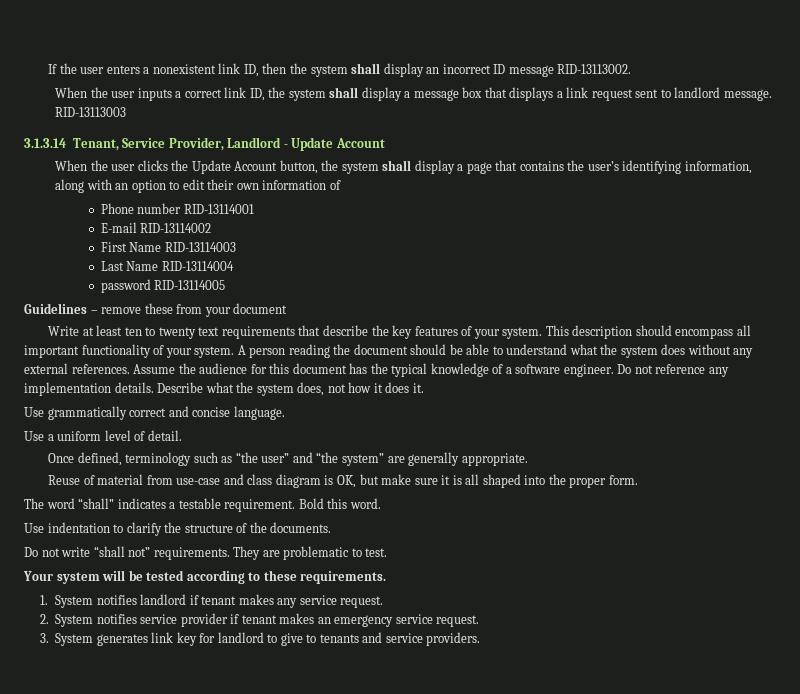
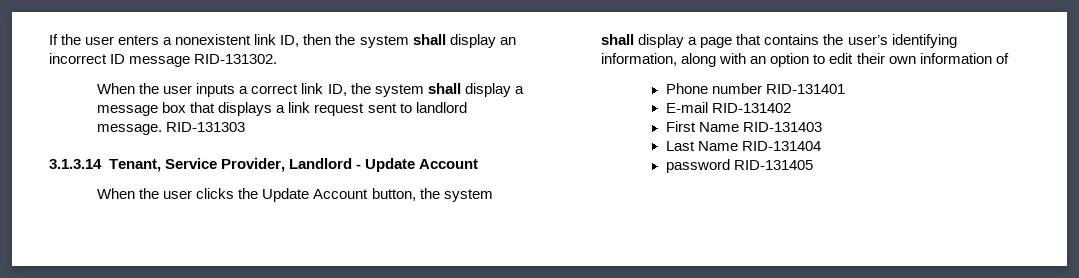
[557,64,632,74] RID-13113002. -> [194,54,278,64] RID-131302.
[55,107,127,117] RID-13113003 -> [166,122,246,132] RID-131303
[183,204,254,214] RID-13114001 -> [765,84,845,94] RID-131401
[140,223,212,233] RID-13114002 -> [711,103,791,113] RID-131402
[164,242,236,252] RID-13114003 -> [742,122,822,132] RID-131403
[161,261,234,271] RID-13114004 -> [741,141,821,151] RID-131404
[154,280,226,290] [24,303,288,317] [48,325,751,339] [24,344,754,358] [24,363,729,377] [24,382,424,396] [24,406,285,420] [24,430,182,441] [48,452,528,466] [48,474,638,488] [24,498,381,512] [24,522,332,536] [24,546,388,560] [23,570,387,584] [39,594,384,608] [39,613,480,627] [39,632,481,646] RID-13114005 // Guidelines – remove these from your document // Write at least ten to twenty text requirements that describe the key features of your system. This description should encompass all important functionality of your system. A person reading the document should be able to understand what the system does without any external references. Assume the audience for this document has the typical knowledge of a software engineer. Do not reference any implementation details. Describe what the system does, not how it does it. // Use grammatically correct and concise language. // Use a uniform level of detail. // Once defined, terminology such as “the user” and “the system” are generally appropriate. // Reuse of material from use-case and class diagram is OK, but make sure it is all shaped into the proper form. // The word “shall” indicates a testable requirement. Bold this word. // Use indentation to clarify the structure of the documents. // Do not write “shall not” requirements. They are problematic to test. // Your system will be tested according to these requirements. // 1. System notifies landlord if tenant makes any service request. // 2. System notifies service provider if tenant makes an emergency service request. // 3. System generates link key for landlord to give to tenants and service providers. -> [733,160,813,170] RID-131405

